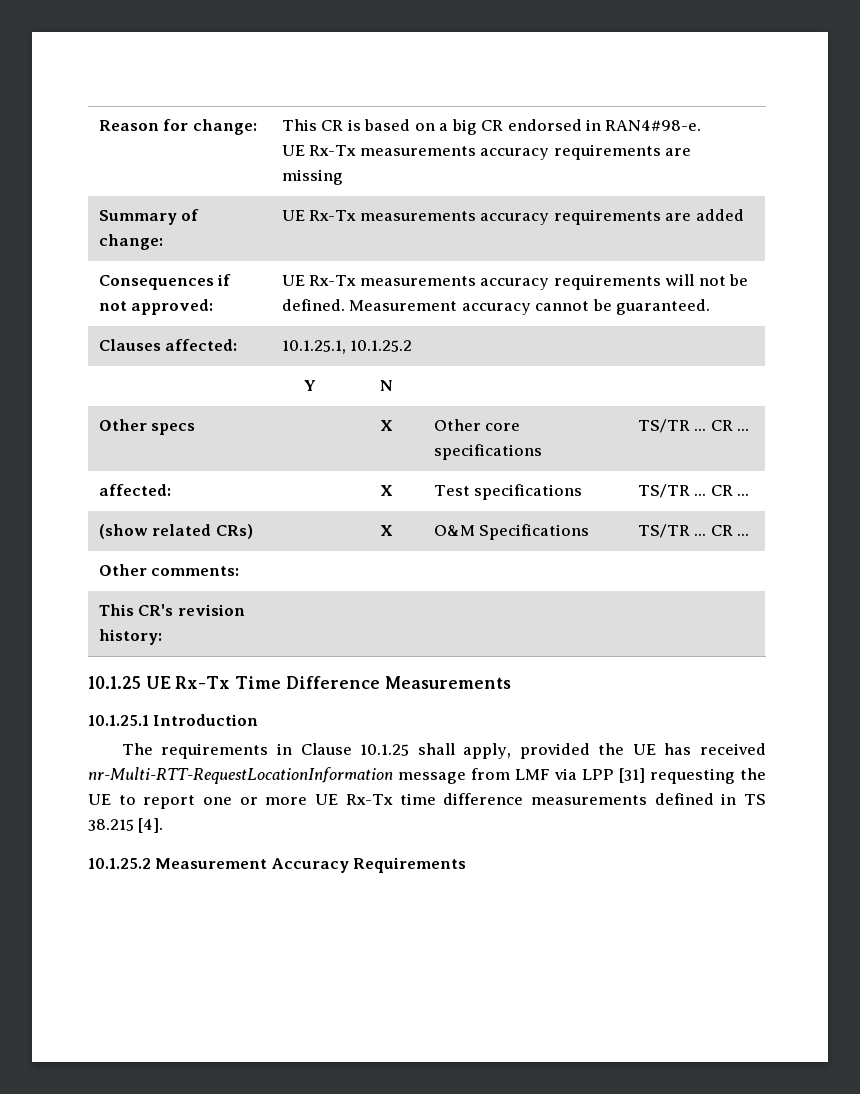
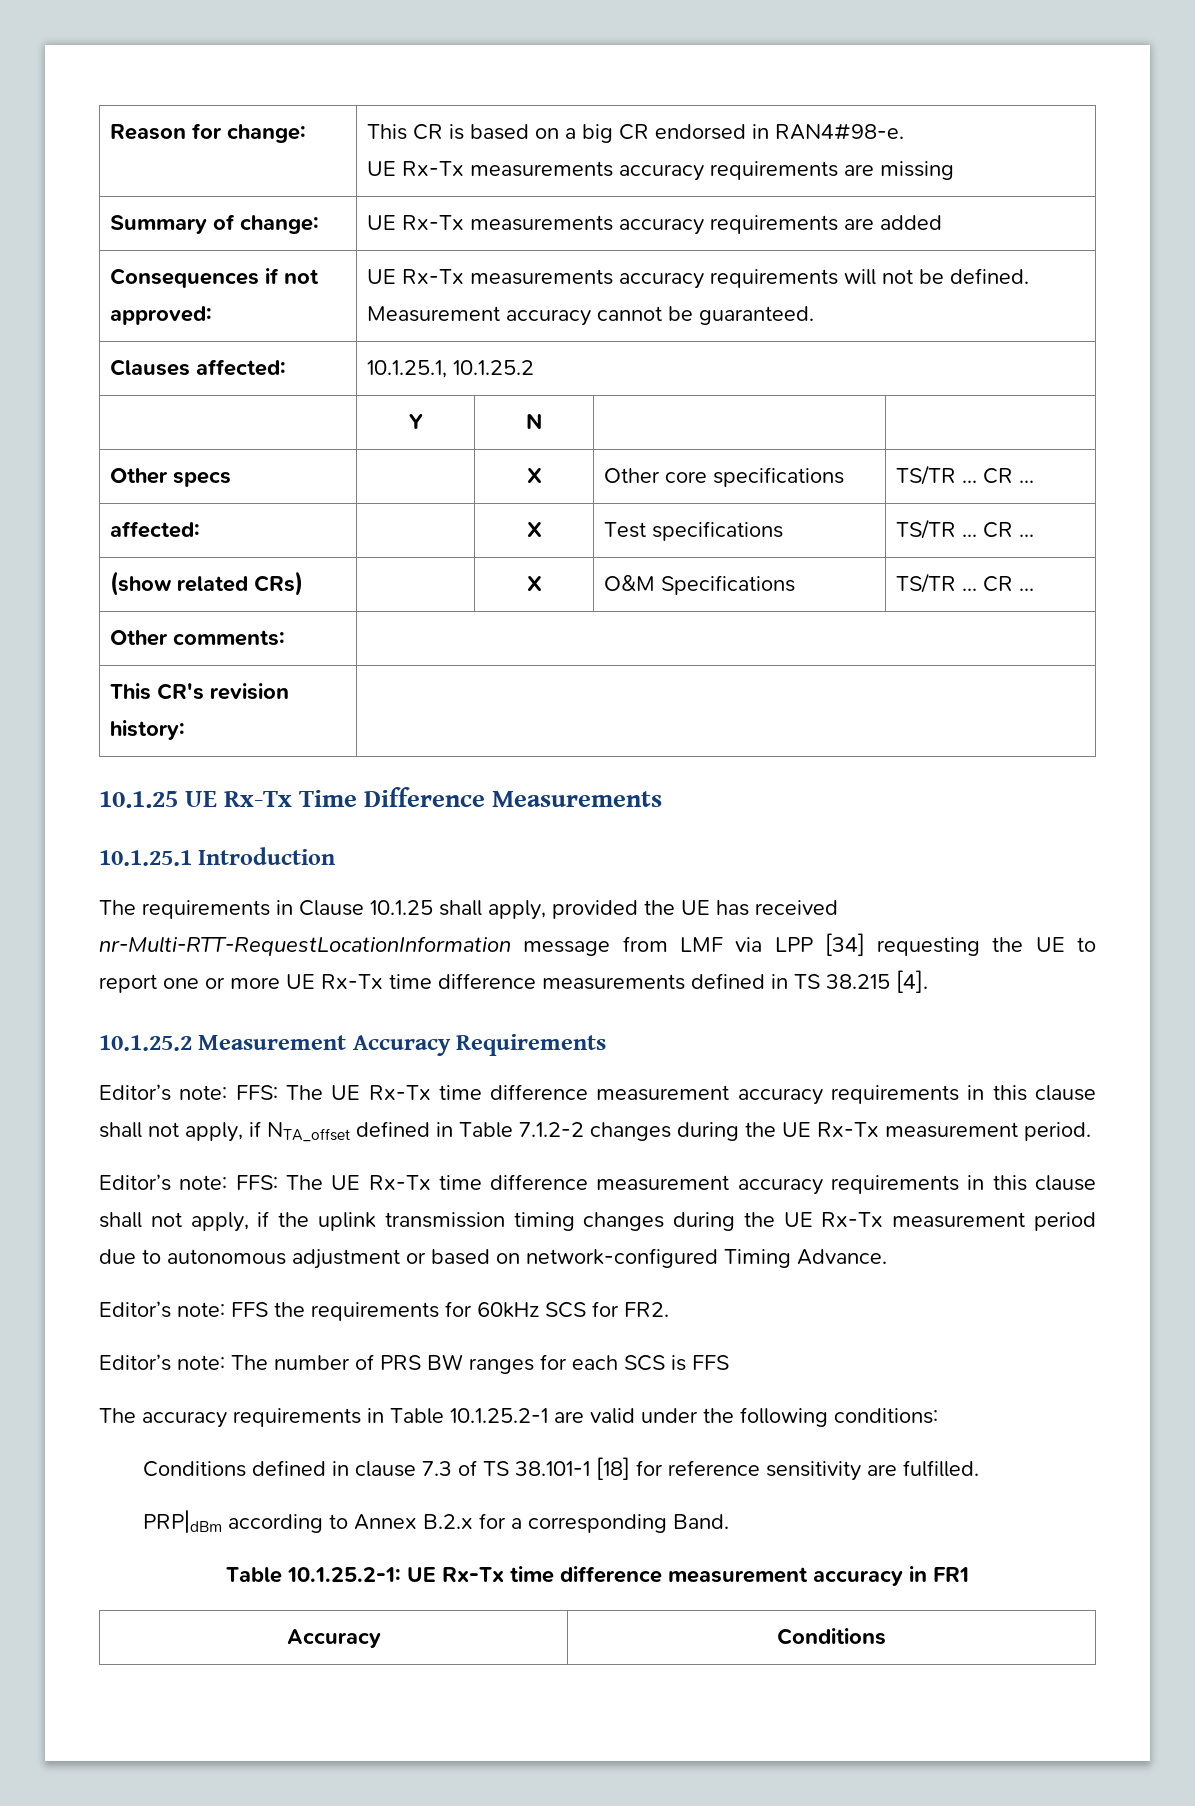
[618,768,645,783] [31] -> [824,933,865,956] [34]
(467, 865) none -> [99,1084,1096,1105] [99,1121,1091,1142] [99,1174,1096,1195] [99,1211,1097,1232] [99,1248,887,1269] [99,1301,669,1321] [99,1354,729,1374] [99,1407,938,1428] [142,1457,979,1481] [142,1510,729,1533] [226,1566,969,1586] [286,1629,381,1648] [777,1628,886,1645] // Editor’s note: FFS: The UE Rx-Tx time difference measurement accuracy requirements in this clause shall not apply, if NTA_offset defined in Table 7.1.2-2 changes during the UE Rx-Tx measurement period. // Editor’s note: FFS: The UE Rx-Tx time difference measurement accuracy requirements in this clause shall not apply, if the uplink transmission timing changes during the UE Rx-Tx measurement period due to autonomous adjustment or based on network-configured Timing Advance. // Editor’s note: FFS the requirements for 60kHz SCS for FR2. // Editor’s note: The number of PRS BW ranges for each SCS is FFS // The accuracy requirements in Table 10.1.25.2-1 are valid under the following conditions: // Conditions defined in clause 7.3 of TS 38.101-1 [18] for reference sensitivity are fulfilled. // PRP|dBm according to Annex B.2.x for a corresponding Band. // Table 10.1.25.2-1: UE Rx-Tx time difference measurement accuracy in FR1 // Accuracy | Conditions

